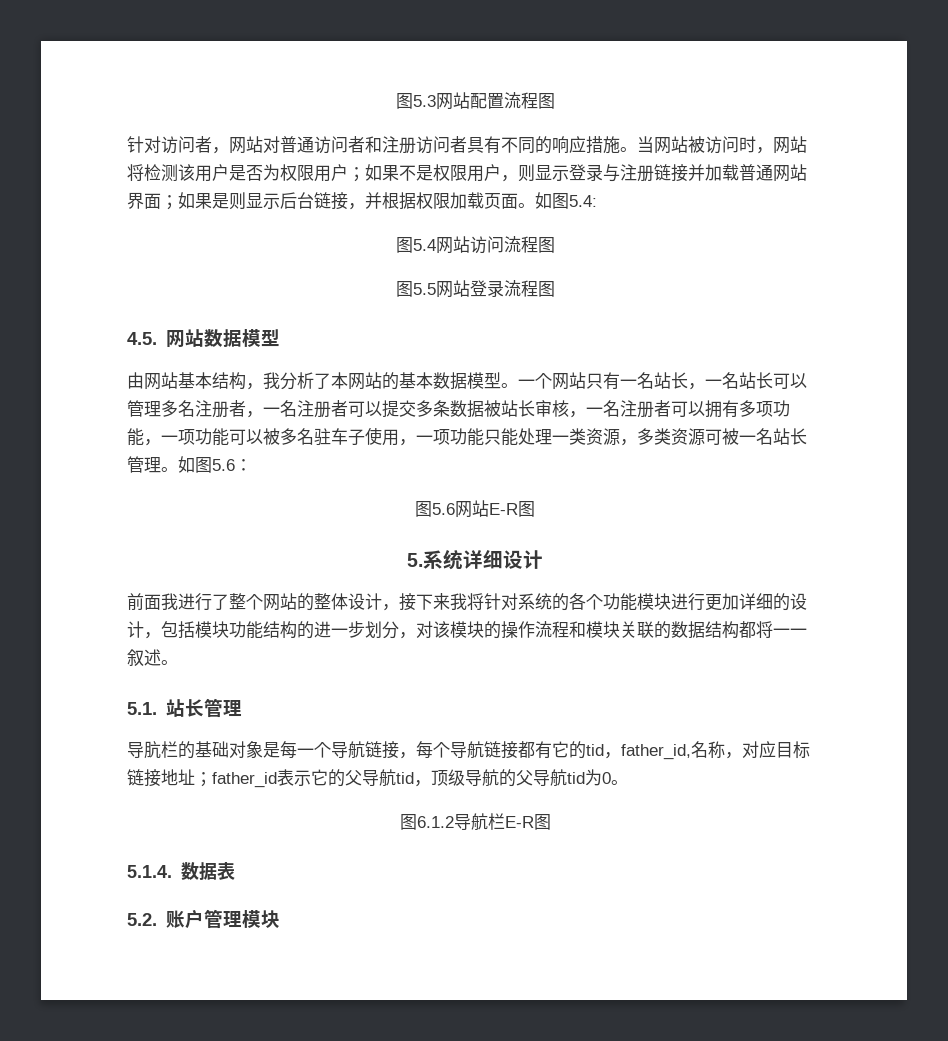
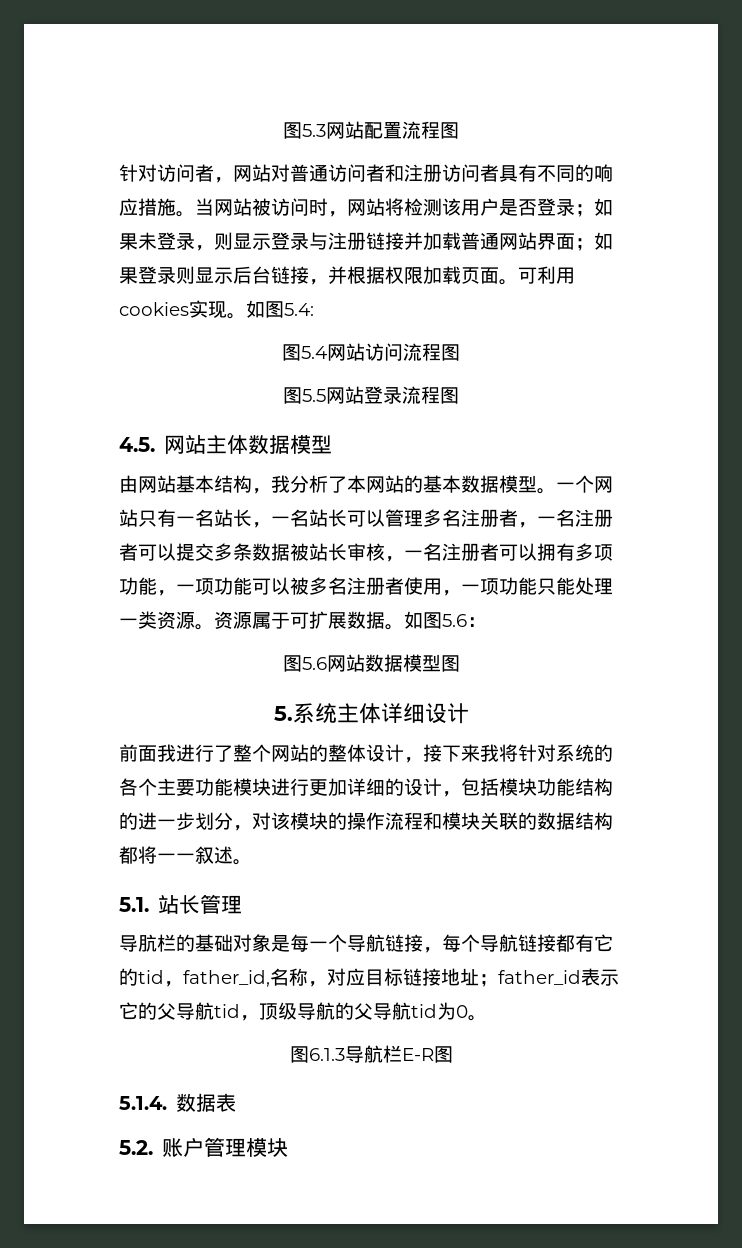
[263,164,501,182] 为权限用户；如果不是权限用户 -> [537,198,613,217] [119,232,195,250] 登录；如果未登录
[212,193,229,209] 是 -> [138,266,176,284] 登录
(535, 205) none -> [518,266,575,284] [119,300,246,319] 可利用cookies实现。
(204, 338) none -> [206,435,249,454] 主体
[314,428,365,446] 驻车子 -> [347,577,404,595] 注册者
[620,428,807,446] [127,456,161,473] ，多类资源可被一名站长管理 -> [195,611,385,630] 。资源属于可扩展数据
[489,503,518,515] E-R -> [364,654,441,672] 数据模型
(463, 559) none -> [336,703,381,724] 主体
(603, 602) none -> [157,778,195,796] 主要
[416,816,454,828] 6.1.2 -> [308,1048,345,1061] 6.1.3

